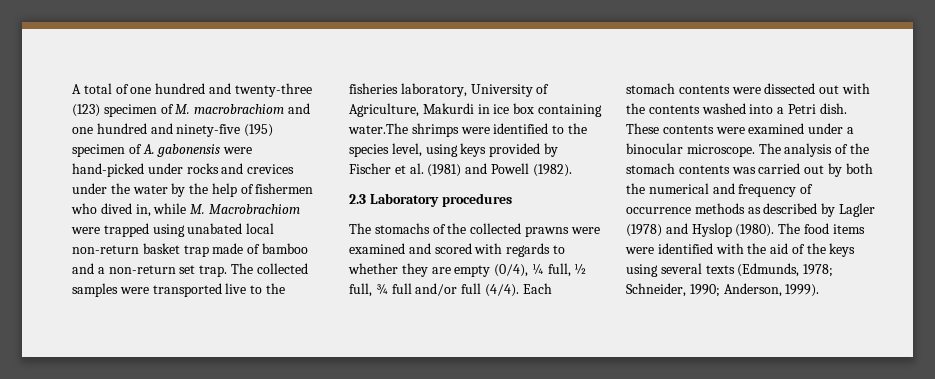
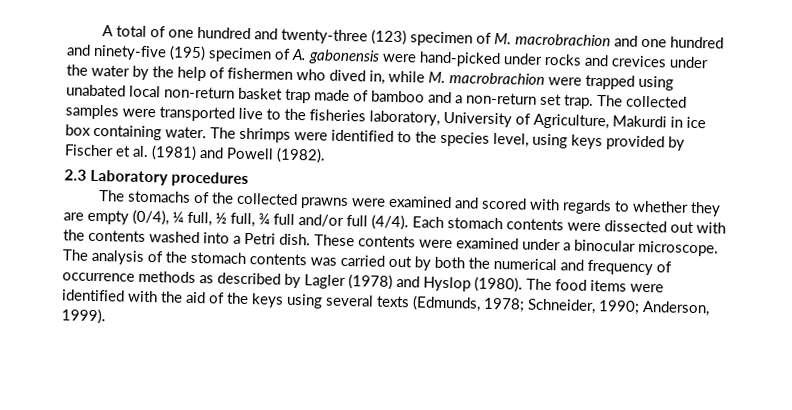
[194,104,285,114] macrobrachiom -> [514,33,611,47] macrobrachion
[208,204,300,214] Macrobrachiom -> [449,72,545,85] macrobrachion
[348,123,408,134] water.The -> [165,126,236,139] water. The

